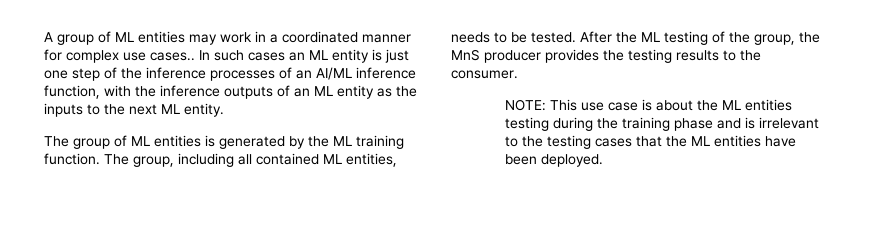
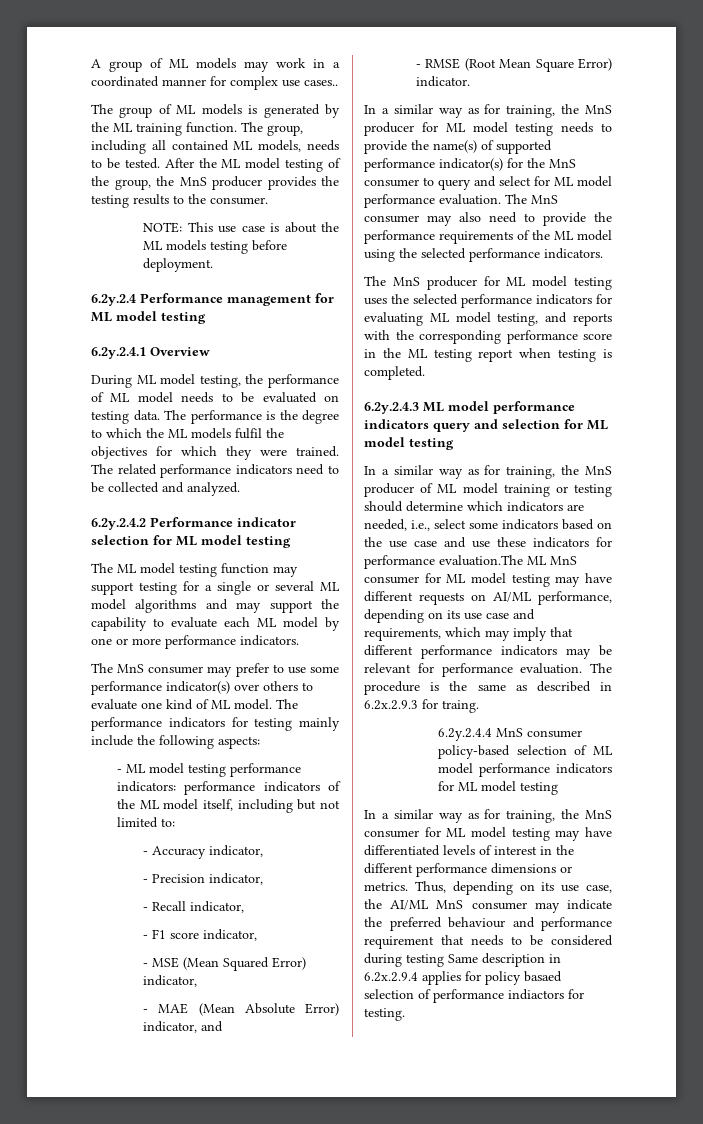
[138,31,185,43] entities -> [196,58,236,69] models
[199,49,409,63] [44,67,416,81] [44,85,417,99] [44,103,224,117] In such cases an ML entity is just one step of the inference processes of an AI/ML inference function, with the inference outputs of an ML entity as the inputs to the next ML entity. -> (338, 83) none
[154,135,201,147] entities -> [201,104,242,115] models
[346,153,397,167] entities, -> [258,140,302,152] models,
(660, 37) none -> [245,158,281,169] model
[745,99,793,111] [505,117,820,131] [505,135,797,149] [505,154,604,167] entities testing during the training phase and is irrelevant to the testing cases that the ML entities have been deployed. -> [166,240,288,254] [143,258,214,272] [91,293,334,306] [91,311,206,324] [91,347,210,359] [91,374,339,388] [91,392,339,403] [91,410,339,424] [91,428,284,439] [91,446,339,460] [91,464,339,478] [91,482,240,496] [91,517,296,530] [91,535,291,548] [91,563,298,577] [91,581,340,595] [91,599,339,613] [91,617,340,631] [91,635,299,649] [91,663,339,677] [91,681,313,695] [91,699,298,710] [91,717,340,731] [91,735,260,749] [117,763,302,777] [117,781,341,795] [117,799,340,813] [117,817,176,828] [143,845,264,859] [143,873,264,885] [143,901,245,913] [143,929,258,941] [143,957,307,971] [143,975,198,987] [143,1003,340,1016] [143,1021,224,1033] [416,58,612,72] [416,76,471,87] [364,104,612,118] [364,122,612,136] [364,140,552,154] [364,158,576,172] [364,176,612,190] [364,194,558,208] [364,212,612,226] [364,230,612,244] [364,248,603,262] [364,276,612,290] [364,294,612,308] [364,312,612,326] [364,330,612,344] [364,348,612,362] [364,366,425,380] [364,401,575,414] [364,419,608,432] [364,437,454,450] [364,465,612,479] [364,483,612,497] [364,501,584,512] [364,519,612,531] [364,537,612,548] [364,555,577,569] [364,573,612,587] [364,591,612,605] [364,609,535,623] [364,627,573,641] [364,645,612,659] [364,663,612,677] [364,681,612,695] [364,699,479,713] [438,728,583,741] [438,745,613,759] [438,763,612,777] [438,781,559,795] [364,809,612,823] [364,827,612,841] [364,845,574,856] [364,863,572,877] [364,881,612,895] [364,899,612,913] [364,917,612,931] [364,935,613,949] [364,953,561,967] [364,971,562,985] [364,989,584,1003] [364,1008,405,1021] models testing before deployment. // 6.2y.2.4 Performance management for ML model testing // 6.2y.2.4.1 Overview // During ML model testing, the performance of ML model needs to be evaluated on testing data. The performance is the degree to which the ML models fulfil the objectives for which they were trained. The related performance indicators need to be collected and analyzed. // 6.2y.2.4.2 Performance indicator selection for ML model testing // The ML model testing function may support testing for a single or several ML model algorithms and may support the capability to evaluate each ML model by one or more performance indicators. // The MnS consumer may prefer to use some performance indicator(s) over others to evaluate one kind of ML model. The performance indicators for testing mainly include the following aspects: // - ML model testing performance indicators: performance indicators of the ML model itself, including but not limited to: // - Accuracy indicator, // - Precision indicator, // - Recall indicator, // - F1 score indicator, // - MSE (Mean Squared Error) indicator, // - MAE (Mean Absolute Error) indicator, and // - RMSE (Root Mean Square Error) indicator. // In a similar way as for training, the MnS producer for ML model testing needs to provide the name(s) of supported performance indicator(s) for the MnS consumer to query and select for ML model performance evaluation. The MnS consumer may also need to provide the performance requirements of the ML model using the selected performance indicators. // The MnS producer for ML model testing uses the selected performance indicators for evaluating ML model testing, and reports with the corresponding performance score in the ML testing report when testing is completed. // 6.2y.2.4.3 ML model performance indicators query and selection for ML model testing // In a similar way as for training, the MnS producer of ML model training or testing should determine which indicators are needed, i.e., select some indicators based on the use case and use these indicators for performance evaluation.The ML MnS consumer for ML model testing may have different requests on AI/ML performance, depending on its use case and requirements, which may imply that different performance indicators may be relevant for performance evaluation. The procedure is the same as described in 6.2x.2.9.3 for traing. // 6.2y.2.4.4 MnS consumer policy-based selection of ML model performance indicators for ML model testing // In a similar way as for training, the MnS consumer for ML model testing may have differentiated levels of interest in the different performance dimensions or metrics. Thus, depending on its use case, the AI/ML MnS consumer may indicate the preferred behaviour and performance requirement that needs to be considered during testing Same description in 6.2x.2.9.4 applies for policy basaed selection of performance indiactors for testing.

